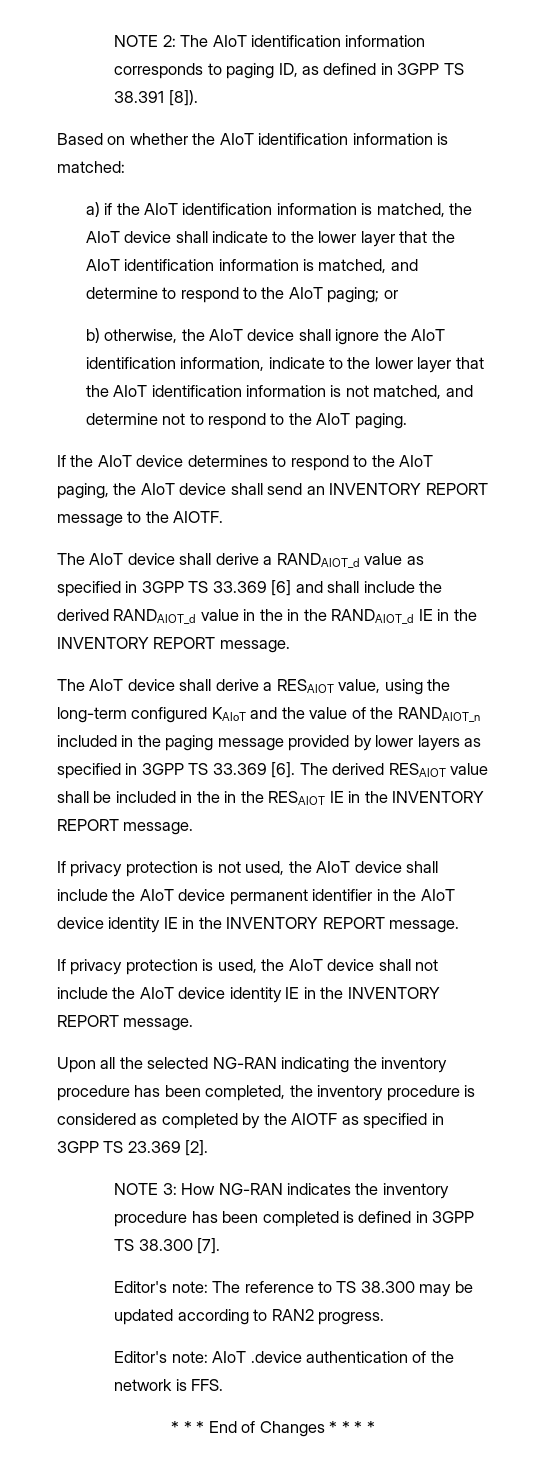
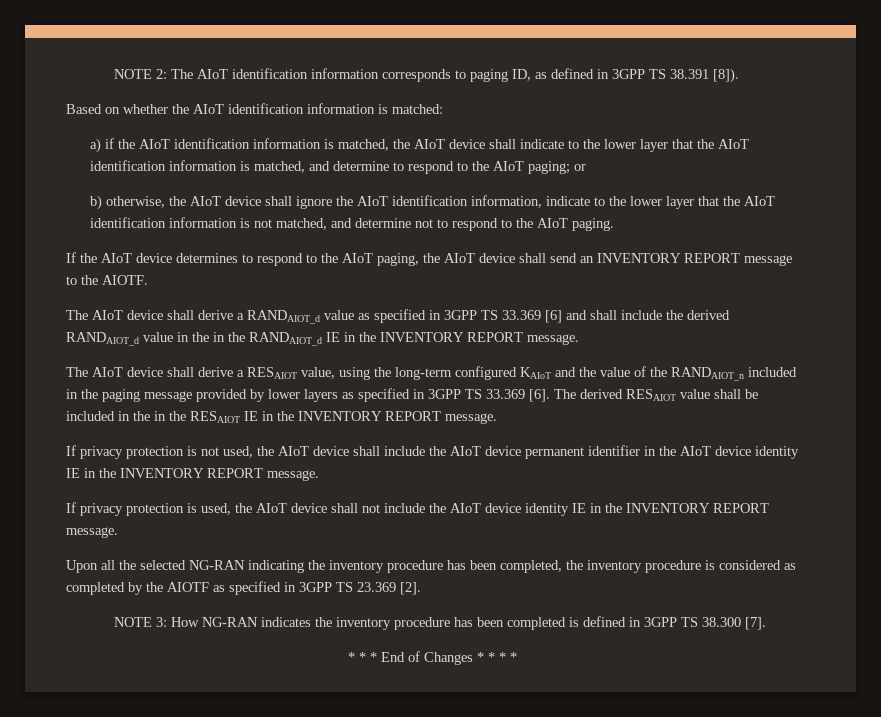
[114,1281,473,1297] [114,1309,385,1325] [114,1351,454,1363] [114,1379,224,1391] // Editor's note: The reference to TS 38.300 may be updated according to RAN2 progress. // Editor's note: AIoT .device authentication of the network is FFS. -> (766, 623) none

